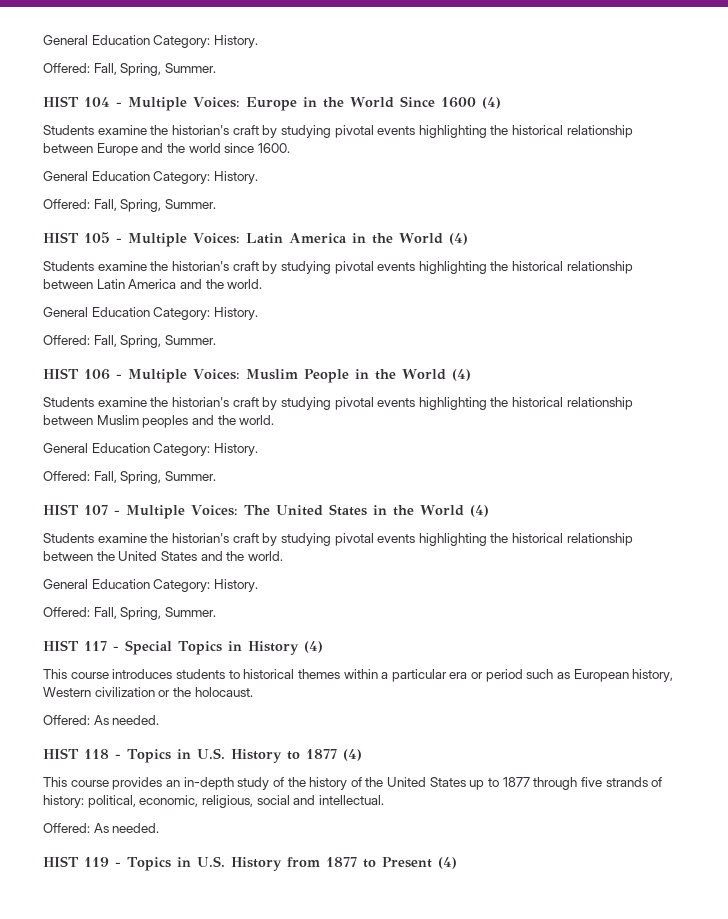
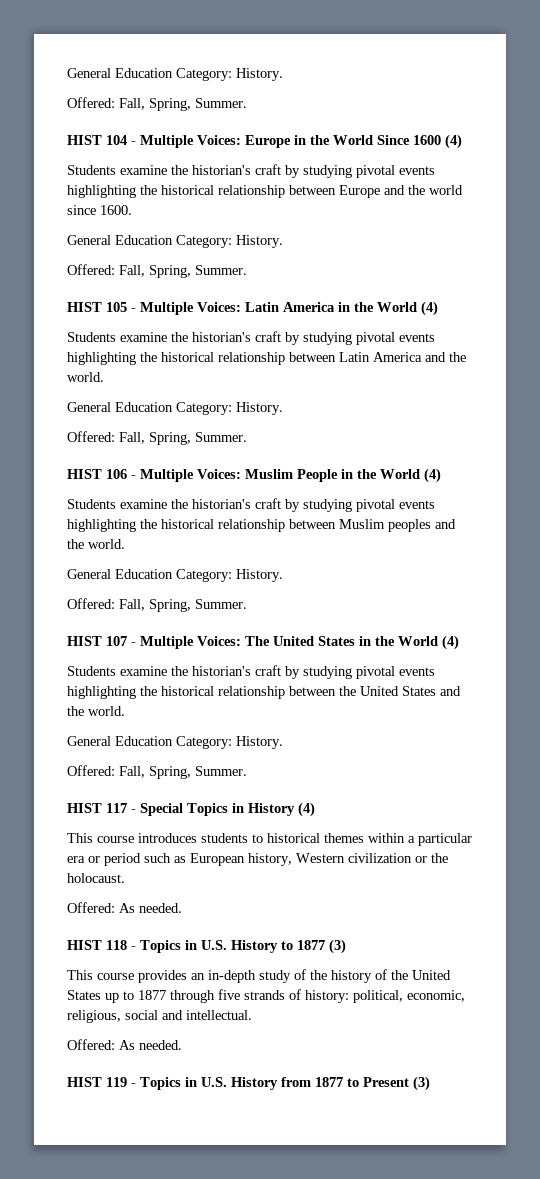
[342,749,362,761] (4) -> [329,939,346,954] (3)
[437,857,457,869] (4) -> [413,1076,430,1091] (3)

